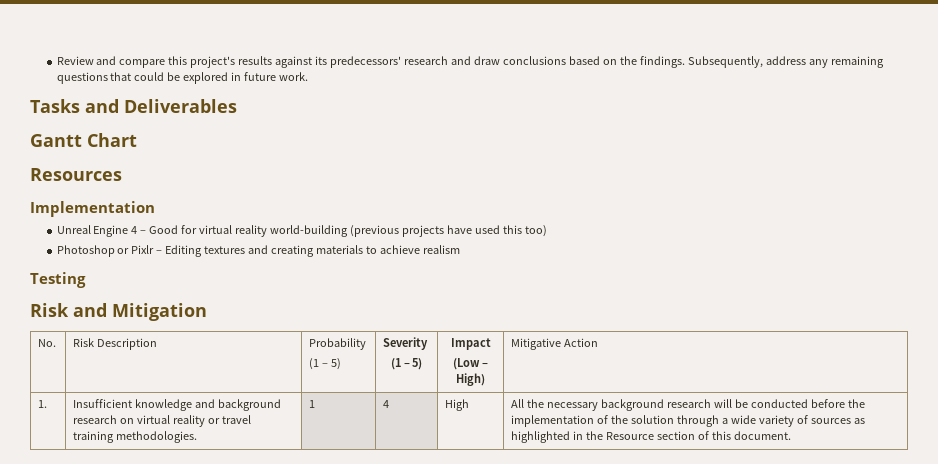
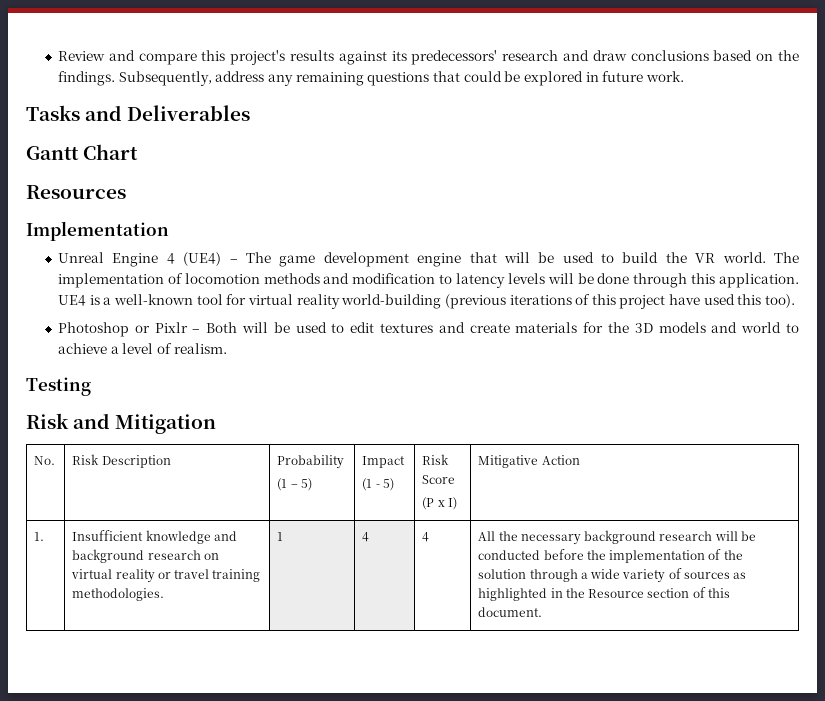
[140,225,179,234] – Good -> [183,252,799,267] [58,273,799,288] [58,294,223,306] (UE4) – The game development engine that will be used to build the VR world. The implementation of locomotion methods and modification to latency levels will be done through this application. UE4 is a well-known tool
[402,225,445,237] projects -> [509,294,666,309] iterations of this project
[525,225,548,237] too) -> [765,294,796,308] too).
[165,245,461,257] Editing textures and creating materials to achieve realism -> [206,322,800,333] [58,343,227,354] Both will be used to edit textures and create materials for the 3D models and world to achieve a level of realism.
[383,337,429,350] [390,358,423,370] [450,338,491,350] [452,358,489,370] [456,373,485,386] Severity // (1 – 5) | Impact // (Low – High) -> [362,456,406,468] [362,478,394,491] [422,454,450,465] [422,475,456,484] [422,497,457,510] Impact // (1 - 5) | Risk Score // (P x I)
[445,399,470,411] High -> [422,532,430,542] 4

